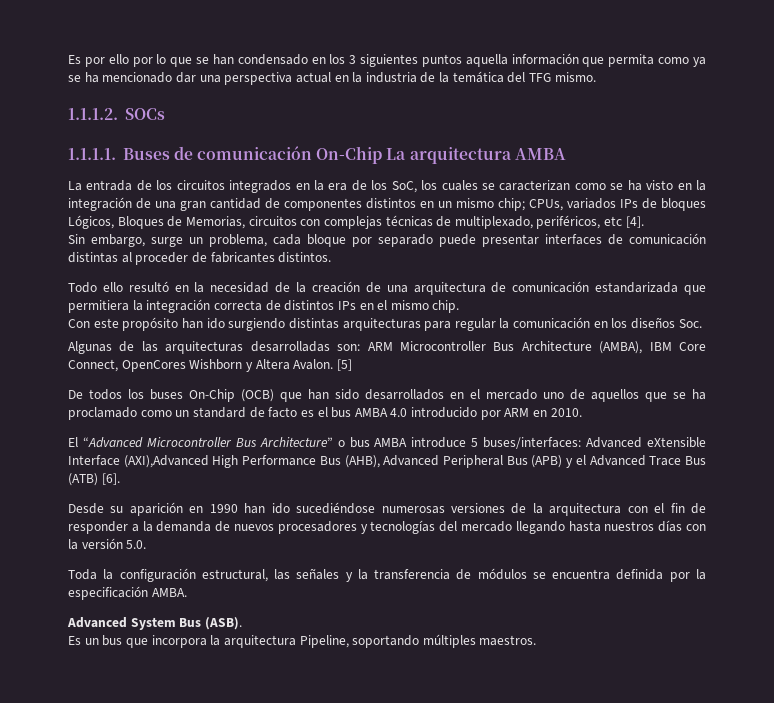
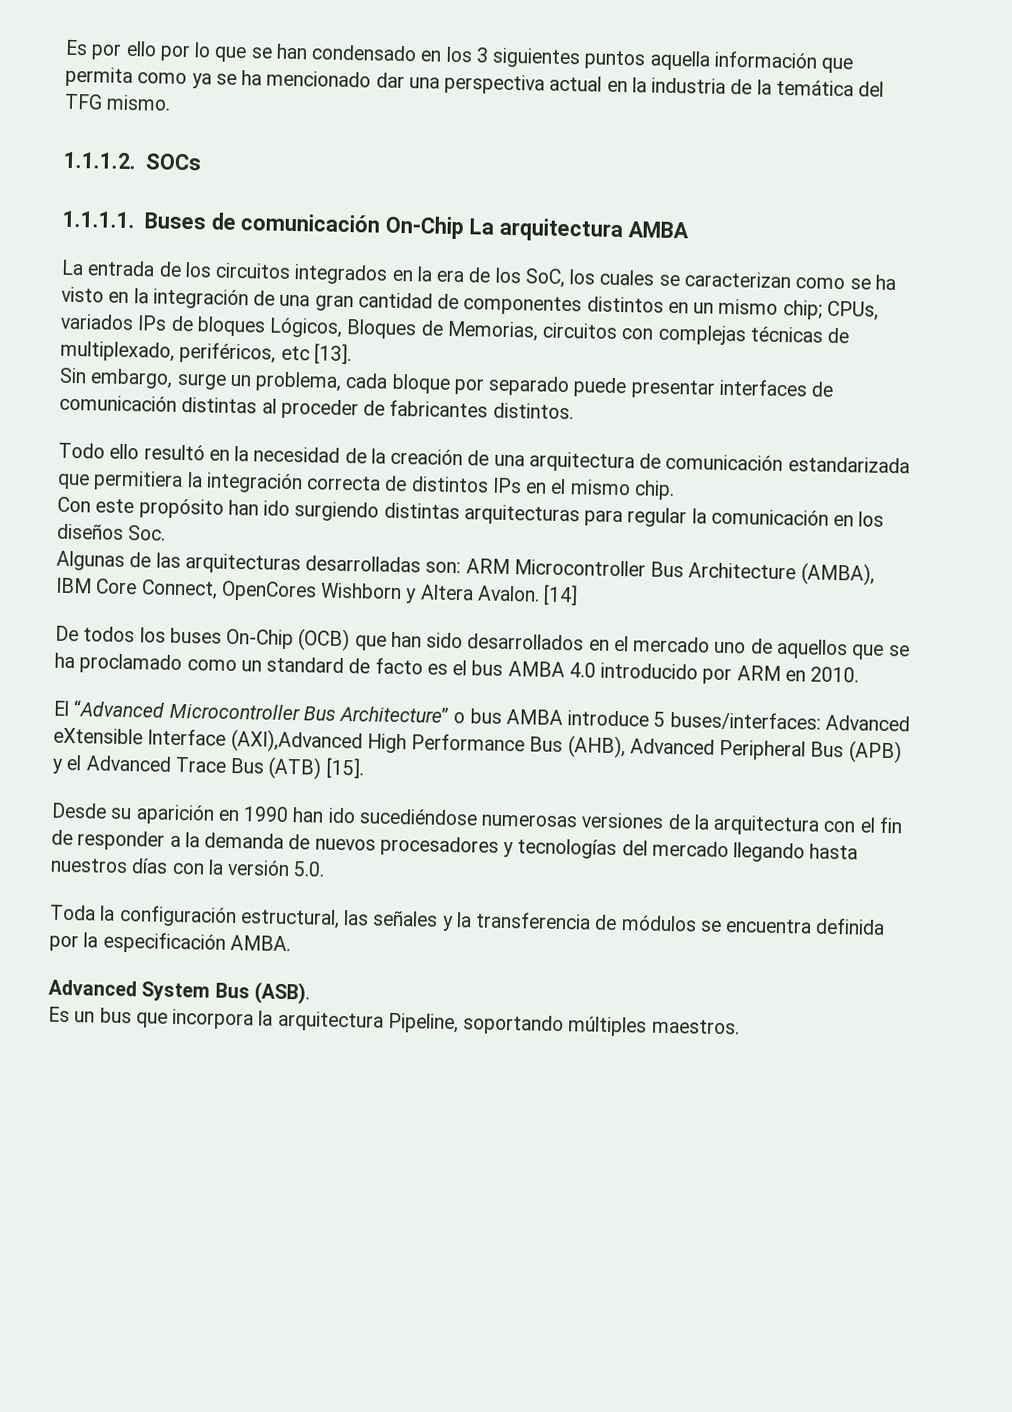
[625,216,644,228] [4]. -> [313,343,352,365] [13].
[336,359,352,371] [5] -> [543,584,579,606] [14]
[101,473,120,485] [6]. -> [325,757,365,779] [15].

